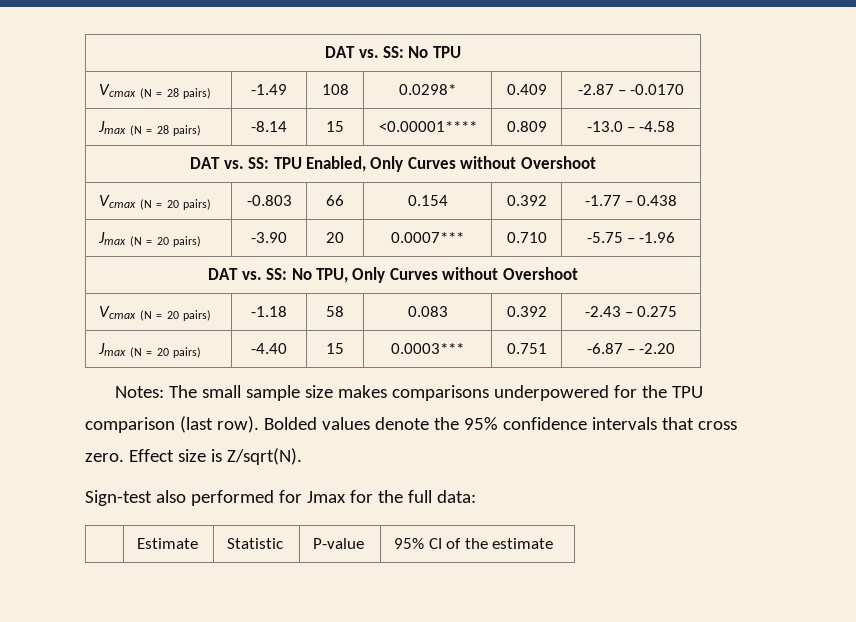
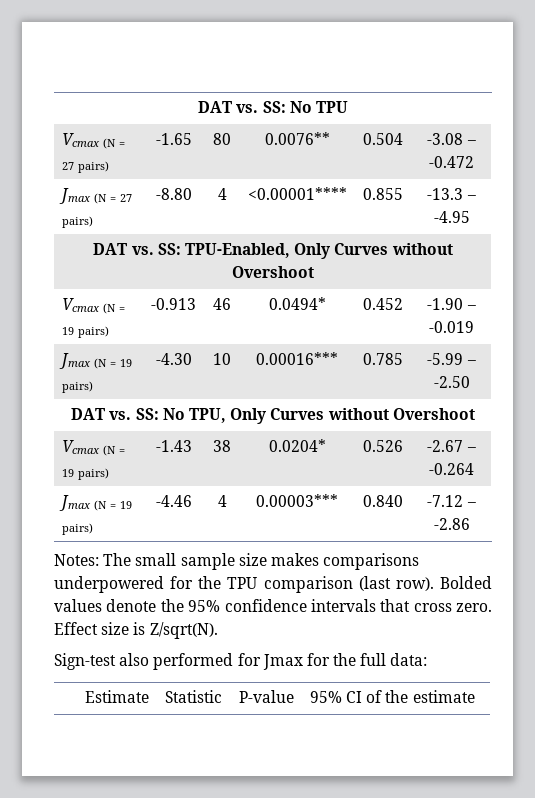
[166,88,212,99] [251,84,287,95] [321,84,349,95] [399,84,456,95] [506,84,547,95] [577,84,685,95] [98,121,202,136] [251,121,287,132] [326,121,344,132] 28 pairs) | -1.49 | 108 | 0.0298* | 0.409 | -2.87 – -0.0170 // Jmax (N = 28 pairs) | -8.14 | 15 -> [61,161,109,173] [155,133,192,145] [213,133,231,145] [264,132,330,145] [363,133,403,145] [427,133,476,145] [429,156,474,168] [58,188,133,204] [61,216,93,228] [155,188,192,200] [217,188,227,200] 27 pairs) | -1.65 | 80 | 0.0076** | 0.504 | -3.08 – -0.472 // Jmax (N = 27 pairs) | -8.80 | 4
[506,121,547,132] [586,121,676,132] [190,156,596,172] [99,195,212,210] [246,195,292,206] [326,195,344,206] [407,195,448,206] [506,195,547,206] [584,195,678,206] [98,232,202,247] [251,232,287,243] [326,232,344,243] [391,232,464,243] [506,232,547,243] [586,232,676,243] 0.809 | -13.0 – -4.58 // DAT vs. SS: TPU Enabled, Only Curves without Overshoot // Vcmax (N = 20 pairs) | -0.803 | 66 | 0.154 | 0.392 | -1.77 – 0.438 // Jmax (N = 20 pairs) | -3.90 | 20 | 0.0007*** | 0.710 | -5.75 – -1.96 -> [363,188,403,200] [427,188,476,200] [433,211,470,223] [93,243,453,259] [232,266,314,278] [61,298,126,314] [61,326,109,338] [151,298,196,310] [213,298,231,310] [268,297,326,310] [363,298,403,310] [427,298,476,310] [429,321,474,333] [58,353,133,369] [61,381,93,393] [155,353,192,365] [213,353,231,365] [256,352,338,365] [363,353,403,365] [427,353,476,365] [433,376,470,388] 0.855 | -13.3 – -4.95 // DAT vs. SS: TPU-Enabled, Only Curves without Overshoot // Vcmax (N = 19 pairs) | -0.913 | 46 | 0.0494* | 0.452 | -1.90 – -0.019 // Jmax (N = 19 pairs) | -4.30 | 10 | 0.00016*** | 0.785 | -5.99 – -2.50
[166,310,212,321] [251,306,287,317] [326,306,344,317] [407,306,448,317] [506,306,547,317] [584,306,678,317] [98,343,202,358] [251,343,287,354] [326,343,344,354] [391,343,464,354] [506,343,547,354] [586,343,676,354] 20 pairs) | -1.18 | 58 | 0.083 | 0.392 | -2.43 – 0.275 // Jmax (N = 20 pairs) | -4.40 | 15 | 0.0003*** | 0.751 | -6.87 – -2.20 -> [61,468,109,480] [155,440,192,452] [213,440,231,452] [268,439,326,452] [363,440,403,452] [427,440,476,452] [429,463,474,475] [58,495,133,511] [61,523,93,535] [155,495,192,507] [217,495,227,507] [256,494,338,507] [363,495,403,507] [427,495,476,507] [433,518,470,530] 19 pairs) | -1.43 | 38 | 0.0204* | 0.526 | -2.67 – -0.264 // Jmax (N = 19 pairs) | -4.46 | 4 | 0.00003*** | 0.840 | -7.12 – -2.86

